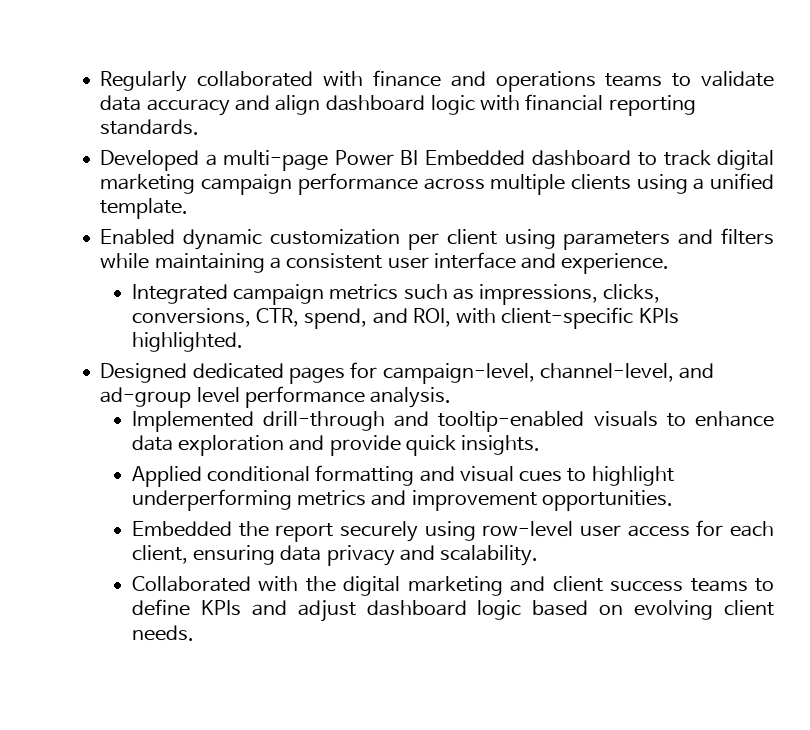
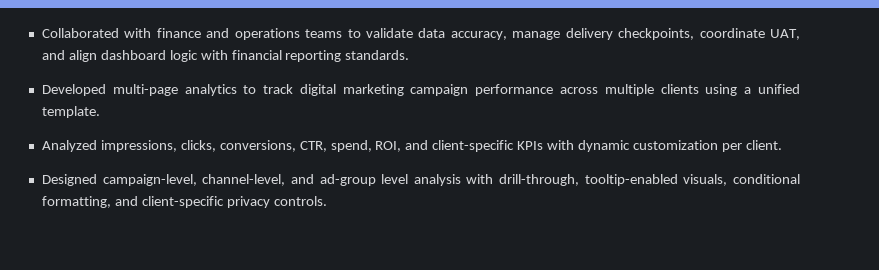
[100,71,314,92] Regularly collaborated -> [41,28,119,38] Collaborated
[146,99,230,116] accuracy -> [450,28,800,40] accuracy, manage delivery checkpoints, coordinate UAT,
[205,150,632,171] a multi-page Power BI Embedded dashboard -> [112,84,237,96] multi-page analytics
[100,228,775,250] [100,252,670,274] [131,284,474,305] Enabled dynamic customization per client using parameters and filters while maintaining a consistent user interface and experience. // Integrated campaign metrics such as -> [41,140,97,152] Analyzed
[372,307,679,329] [131,332,243,352] [100,362,378,384] and ROI, with client-specific KPIs highlighted. // Designed dedicated pages for -> [375,140,782,152] [41,174,97,186] ROI, and client-specific KPIs with dynamic customization per client. // Designed
[244,386,452,408] [131,411,775,432] [131,435,541,456] [131,465,674,487] [131,489,673,511] [131,520,774,542] [131,545,539,566] [131,576,774,596] [131,599,774,622] [131,625,194,641] performance analysis. // Implemented drill-through and tooltip-enabled visuals to enhance data exploration and provide quick insights. // Applied conditional formatting and visual cues to highlight underperforming metrics and improvement opportunities. // Embedded the report securely using row-level user access for each client, ensuring data privacy and scalability. // Collaborated with the digital marketing and client success teams to define KPIs and adjust dashboard logic based on evolving client needs. -> [413,174,800,186] [41,196,327,208] analysis with drill-through, tooltip-enabled visuals, conditional formatting, and client-specific privacy controls.

